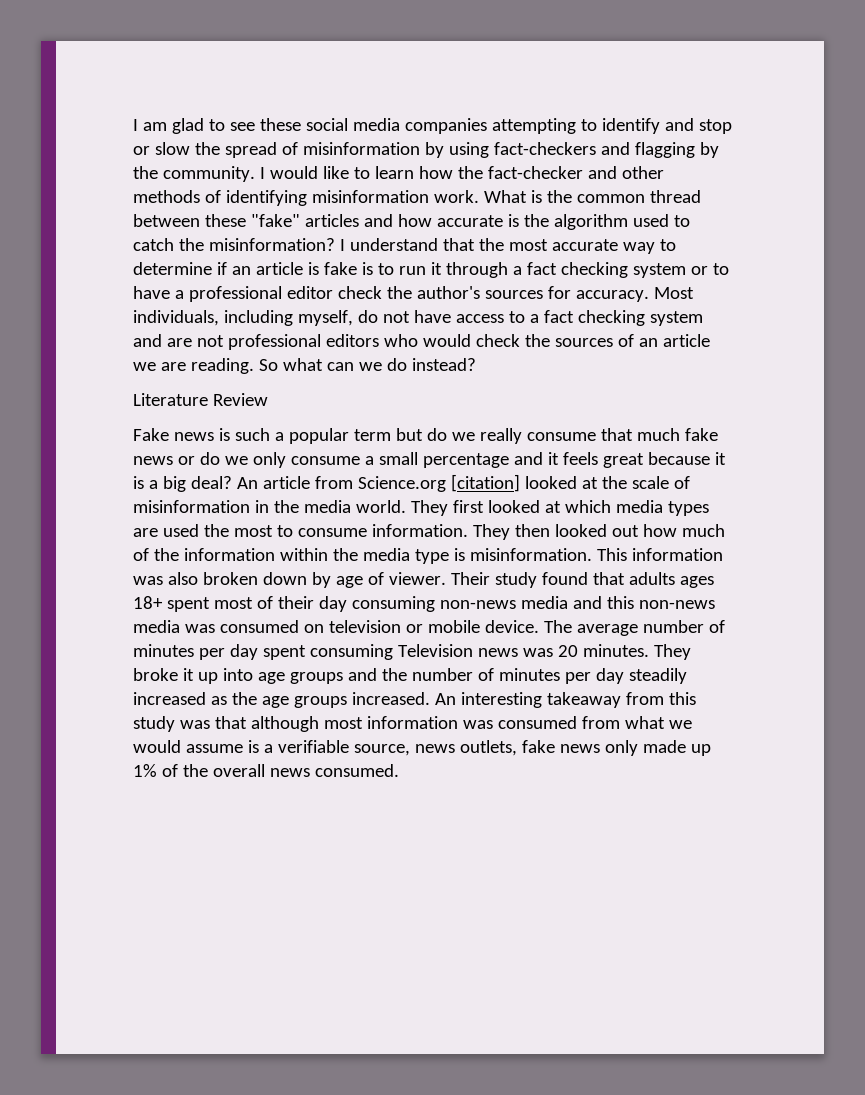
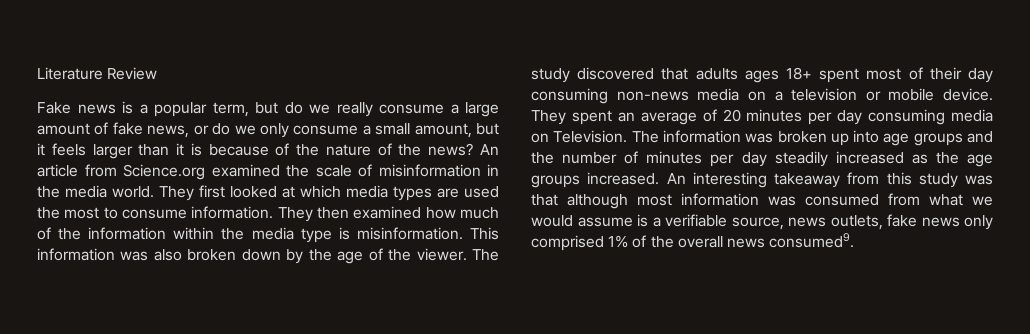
[133,118,732,134] [133,142,719,158] [133,166,664,182] [133,190,701,206] [133,214,690,230] [133,238,676,254] [133,262,729,278] [133,286,694,302] [133,310,703,326] [133,334,710,350] [133,358,476,374] I am glad to see these social media companies attempting to identify and stop or slow the spread of misinformation by using fact-checkers and flagging by the community. I would like to learn how the fact-checker and other methods of identifying misinformation work. What is the common thread between these "fake" articles and how accurate is the algorithm used to catch the misinformation? I understand that the most accurate way to determine if an article is fake is to run it through a fact checking system or to have a professional editor check the author's sources for accuracy. Most individuals, including myself, do not have access to a fact checking system and are not professional editors who would check the sources of an article we are reading. So what can we do instead? // -> (37, 73) none
[234,428,270,441] such -> (133, 107) none
[353,429,391,441] term -> [212,102,249,117] term,
[600,428,718,441] [133,456,173,465] that much fake news -> [450,102,499,117] [37,122,190,138] a large amount of fake news,
[422,452,726,468] [133,476,232,492] percentage and it feels great because it is a big deal? -> [414,123,500,138] [37,143,474,159] amount, but it feels larger than it is because of the nature of the news?
[450,474,598,492] [citation] looked at -> [211,164,280,177] examined
[554,524,639,537] looked out -> [353,206,422,219] examined
(331, 580) none -> [308,249,332,261] the
[388,572,588,588] viewer. Their study found -> [388,248,499,261] [531,67,655,83] the viewer. The study discovered
[572,596,715,609] [133,620,725,636] [133,644,691,660] [133,668,194,681] and this non-news media was consumed on television or mobile device. The average number of minutes per day spent consuming Television news was 20 minutes. They broke it -> [747,88,993,101] [531,109,993,125] [531,130,827,143] on a television or mobile device. They spent an average of 20 minutes per day consuming media on Television. The information was broken
[642,740,711,756] made up -> [531,235,604,251] comprised
[314,764,399,777] consumed. -> [769,233,855,248] consumed9.

